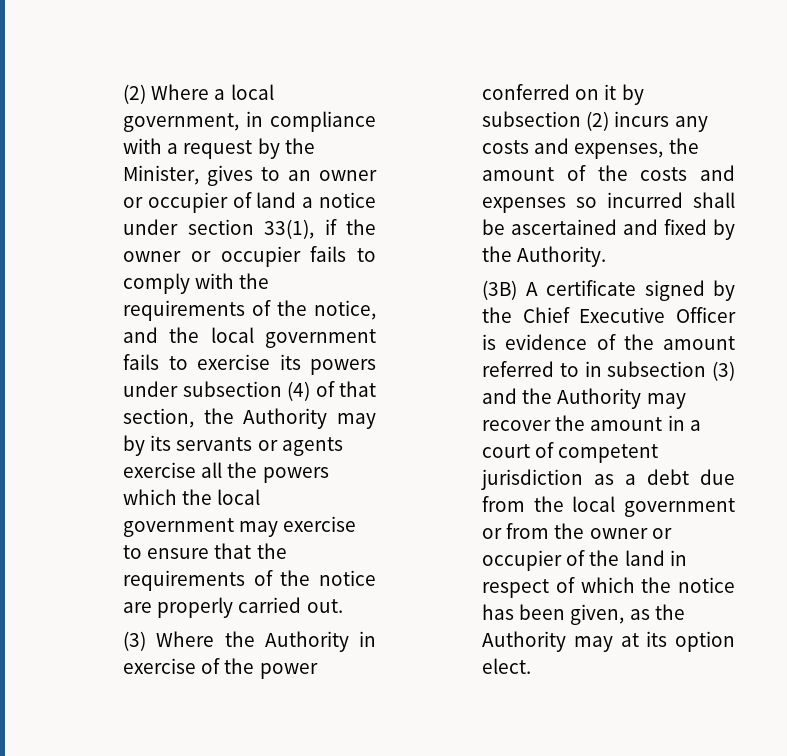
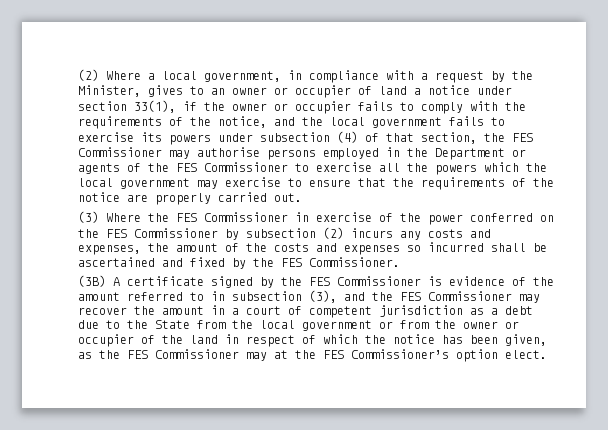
[243,408,376,429] [123,435,343,456] Authority may by its servants or agents -> [511,133,533,142] [77,147,526,160] [77,162,309,174] FES Commissioner may authorise persons employed in the Department or agents of the FES Commissioner to
[264,631,349,652] Authority -> [175,212,288,222] FES Commissioner
[604,84,617,100] it -> [77,228,218,238] the FES Commissioner
[517,246,607,267] Authority. -> [280,257,400,267] FES Commissioner.
[522,307,736,323] Chief Executive Officer -> [308,276,421,286] FES Commissioner
[712,361,735,381] [482,388,642,409] (3) and the Authority -> [308,290,512,303] (3), and the FES Commissioner
(735, 477) none -> [105,320,190,329] to the State
[482,631,668,652] Authority may at its -> [126,349,449,361] FES Commissioner may at the FES Commissioner’s

